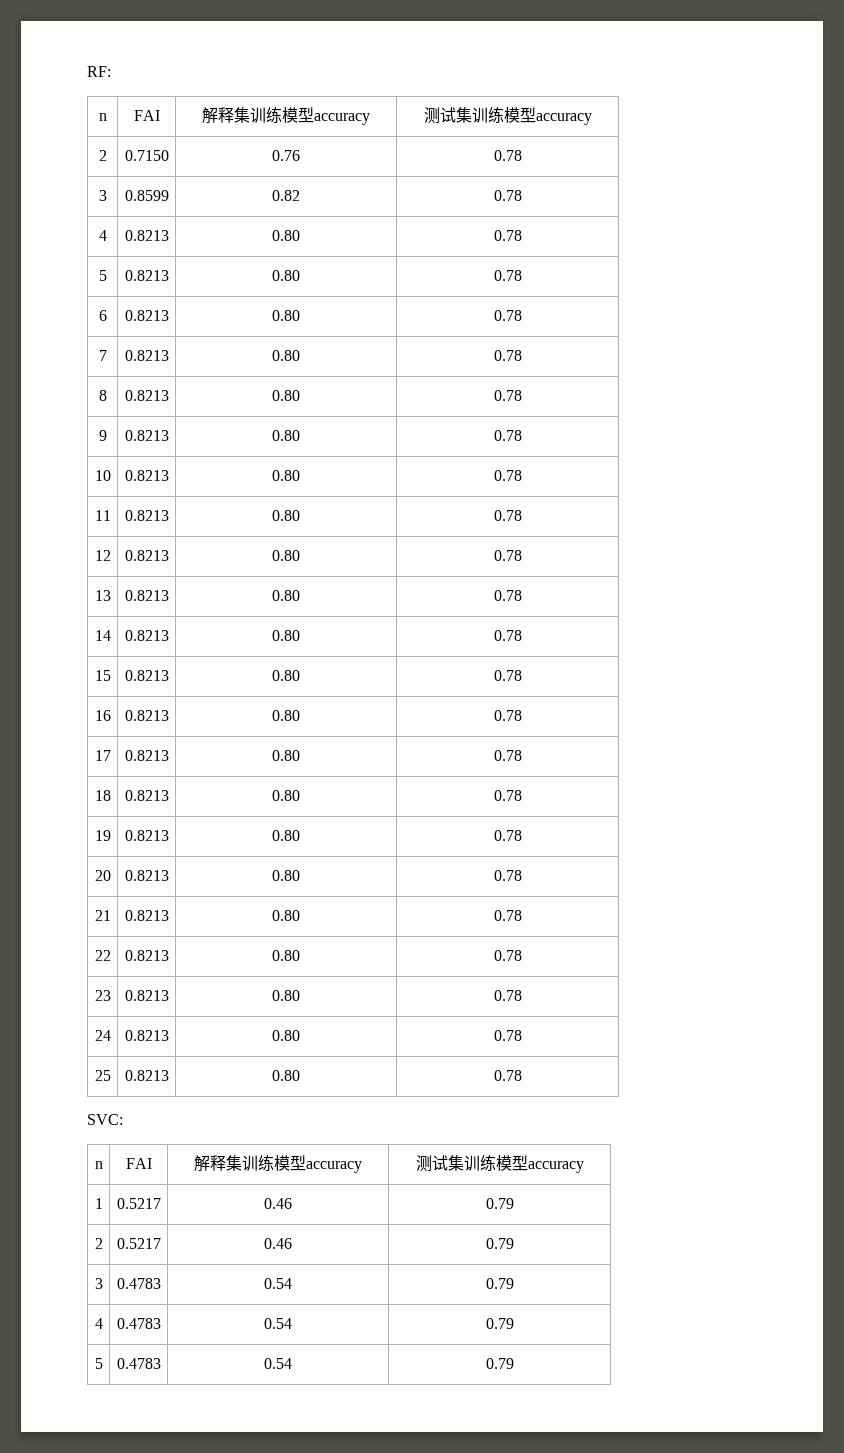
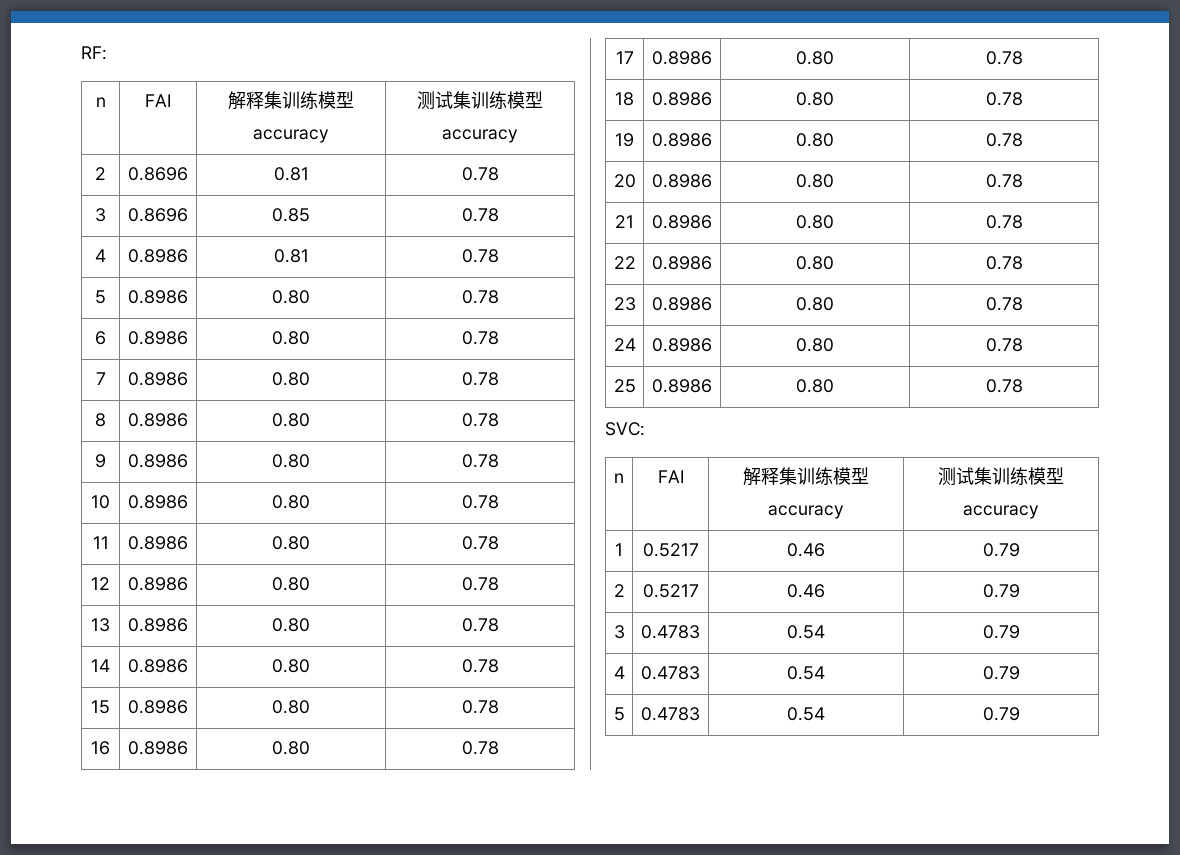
[124,150,169,161] [272,150,300,161] 0.7150 | 0.76 -> [128,167,188,181] [273,167,309,181] 0.8696 | 0.81
[124,190,169,201] [272,190,300,201] 0.8599 | 0.82 -> [128,208,188,222] [272,208,310,222] 0.8696 | 0.85
[124,230,169,241] [272,230,300,241] 0.8213 | 0.80 -> [128,249,188,263] [273,249,309,263] 0.8986 | 0.81
[124,270,169,281] 0.8213 -> [128,290,188,304] 0.8986
[124,310,169,321] 0.8213 -> [128,331,188,345] 0.8986
[124,350,169,361] 0.8213 -> [128,372,188,386] 0.8986
[124,390,169,401] 0.8213 -> [128,413,188,427] 0.8986
[124,430,169,441] 0.8213 -> [128,454,188,468] 0.8986
[124,470,169,481] 0.8213 -> [128,495,188,509] 0.8986
[124,510,169,521] 0.8213 -> [128,536,188,550] 0.8986
[124,550,169,561] 0.8213 -> [128,577,188,591] 0.8986
[124,590,169,601] 0.8213 -> [128,618,188,632] 0.8986
[124,630,169,641] 0.8213 -> [128,659,188,673] 0.8986
[124,670,169,681] 0.8213 -> [128,700,188,714] 0.8986
[124,710,169,721] 0.8213 -> [128,741,188,755] 0.8986
[124,750,169,761] 0.8213 -> [652,51,712,65] 0.8986
[124,790,169,801] 0.8213 -> [652,92,712,106] 0.8986
[124,830,169,841] 0.8213 -> [652,133,712,147] 0.8986
[124,870,169,881] 0.8213 -> [652,174,712,188] 0.8986
[124,910,169,921] 0.8213 -> [652,215,712,229] 0.8986
[124,950,169,961] 0.8213 -> [652,256,712,270] 0.8986
[124,990,169,1001] 0.8213 -> [652,297,712,311] 0.8986
[124,1030,169,1041] 0.8213 -> [652,338,712,352] 0.8986
[124,1070,169,1081] 0.8213 -> [652,379,712,393] 0.8986

